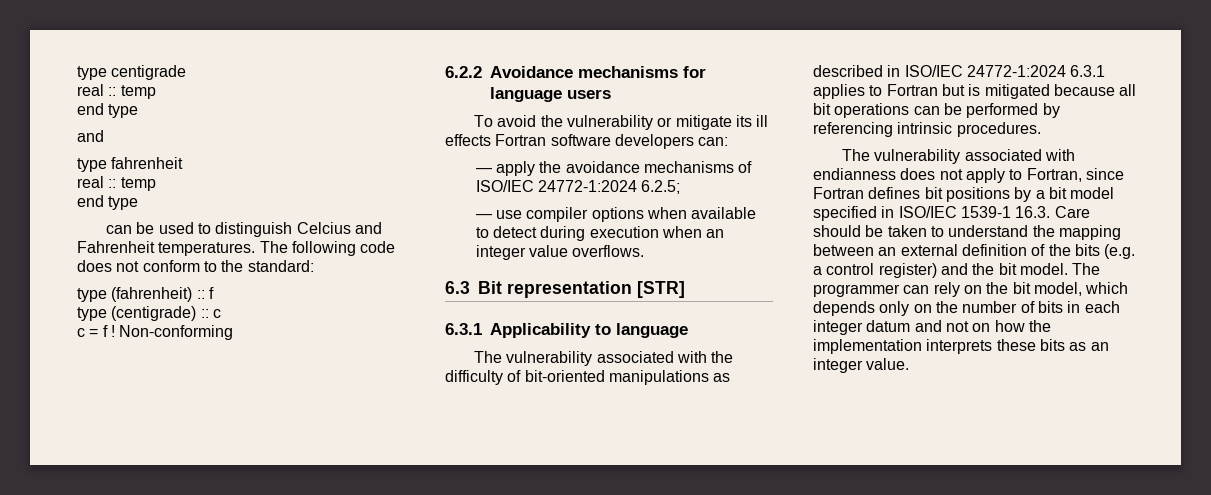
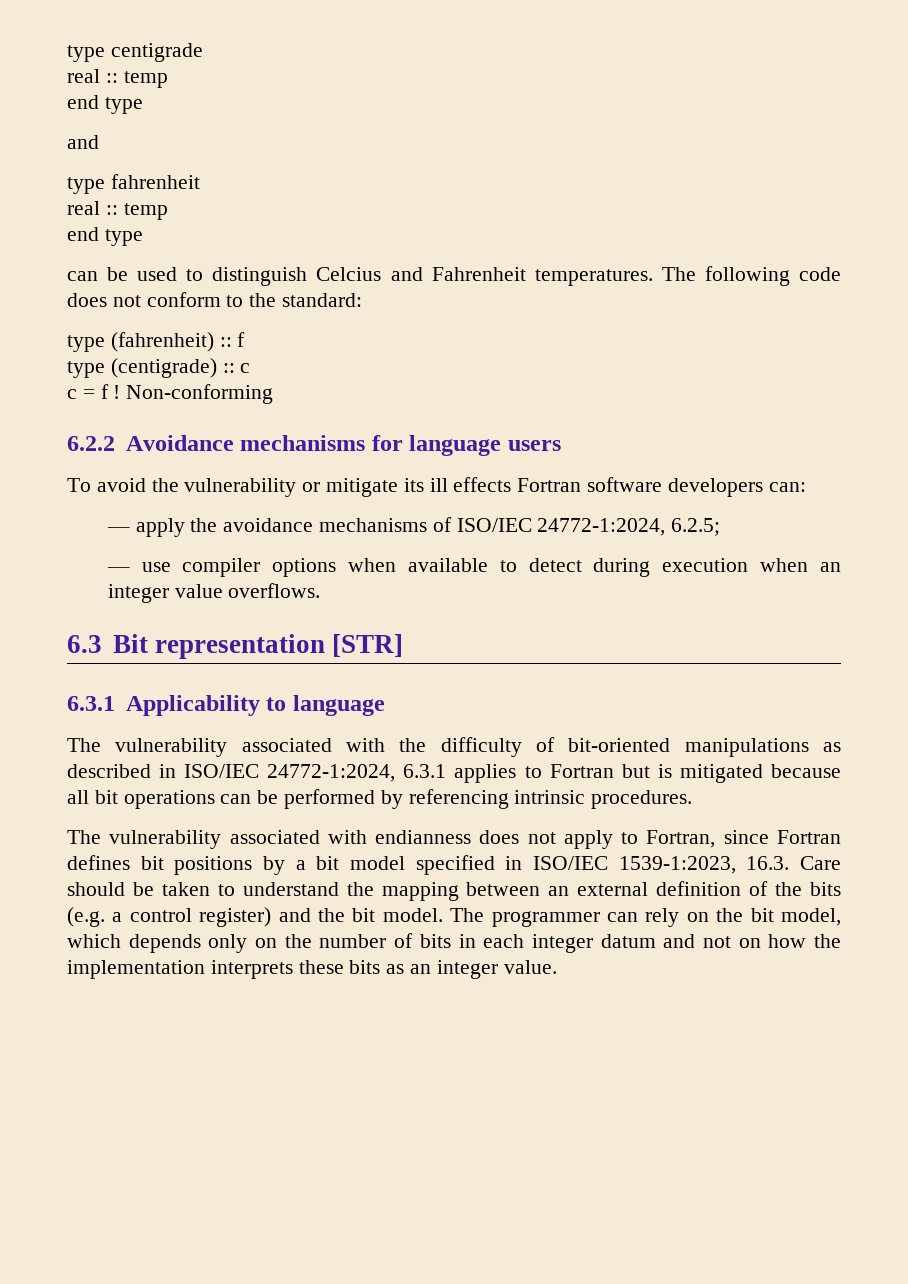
[538,180,638,192] 24772-1:2024 -> [537,518,666,536] 24772-1:2024,
[966,65,1066,77] 24772-1:2024 -> [267,764,396,782] 24772-1:2024,
[960,206,1011,218] 1539-1 -> [618,856,736,874] 1539-1:2023,

